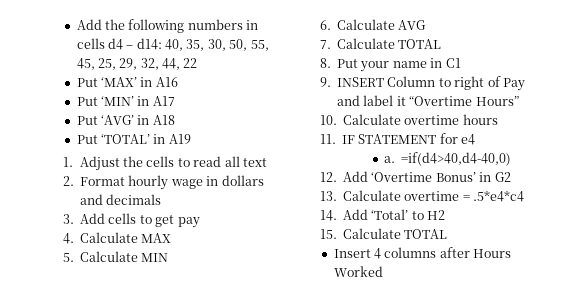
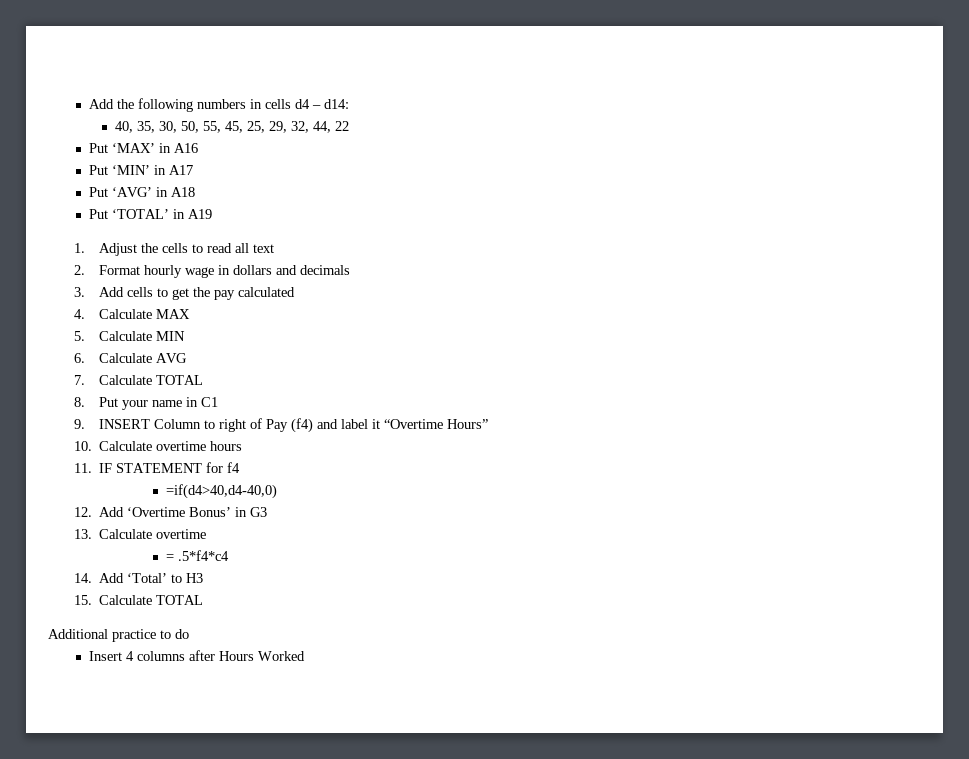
(162, 44) none -> (350, 104) //
(175, 221) none -> [193,287,211,297] the
(200, 222) none -> [238,287,296,297] calculated
(525, 84) none -> [291,418,314,433] (f4)
[461,134,476,145] [384,156,396,163] e4 // a. -> [227,462,241,473] f4 //
[494,172,511,182] G2 -> [250,507,268,517] G3
[462,190,525,202] = .5*e4*c4 -> [166,550,230,561] // = .5*f4*c4
[427,210,446,220] H2 -> [186,573,204,583] H3
(448, 234) none -> [48,629,189,642] // Additional practice to do

